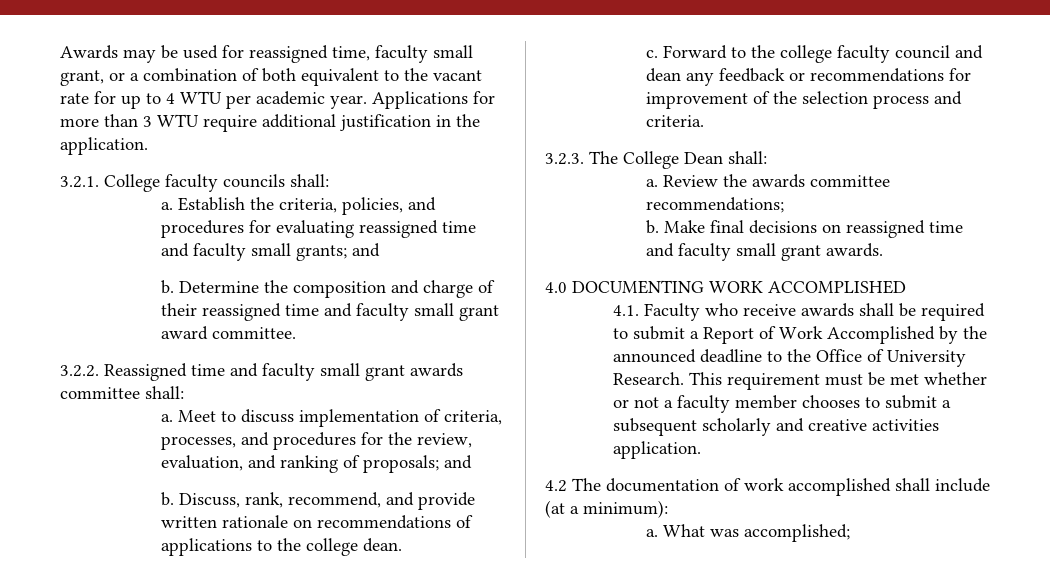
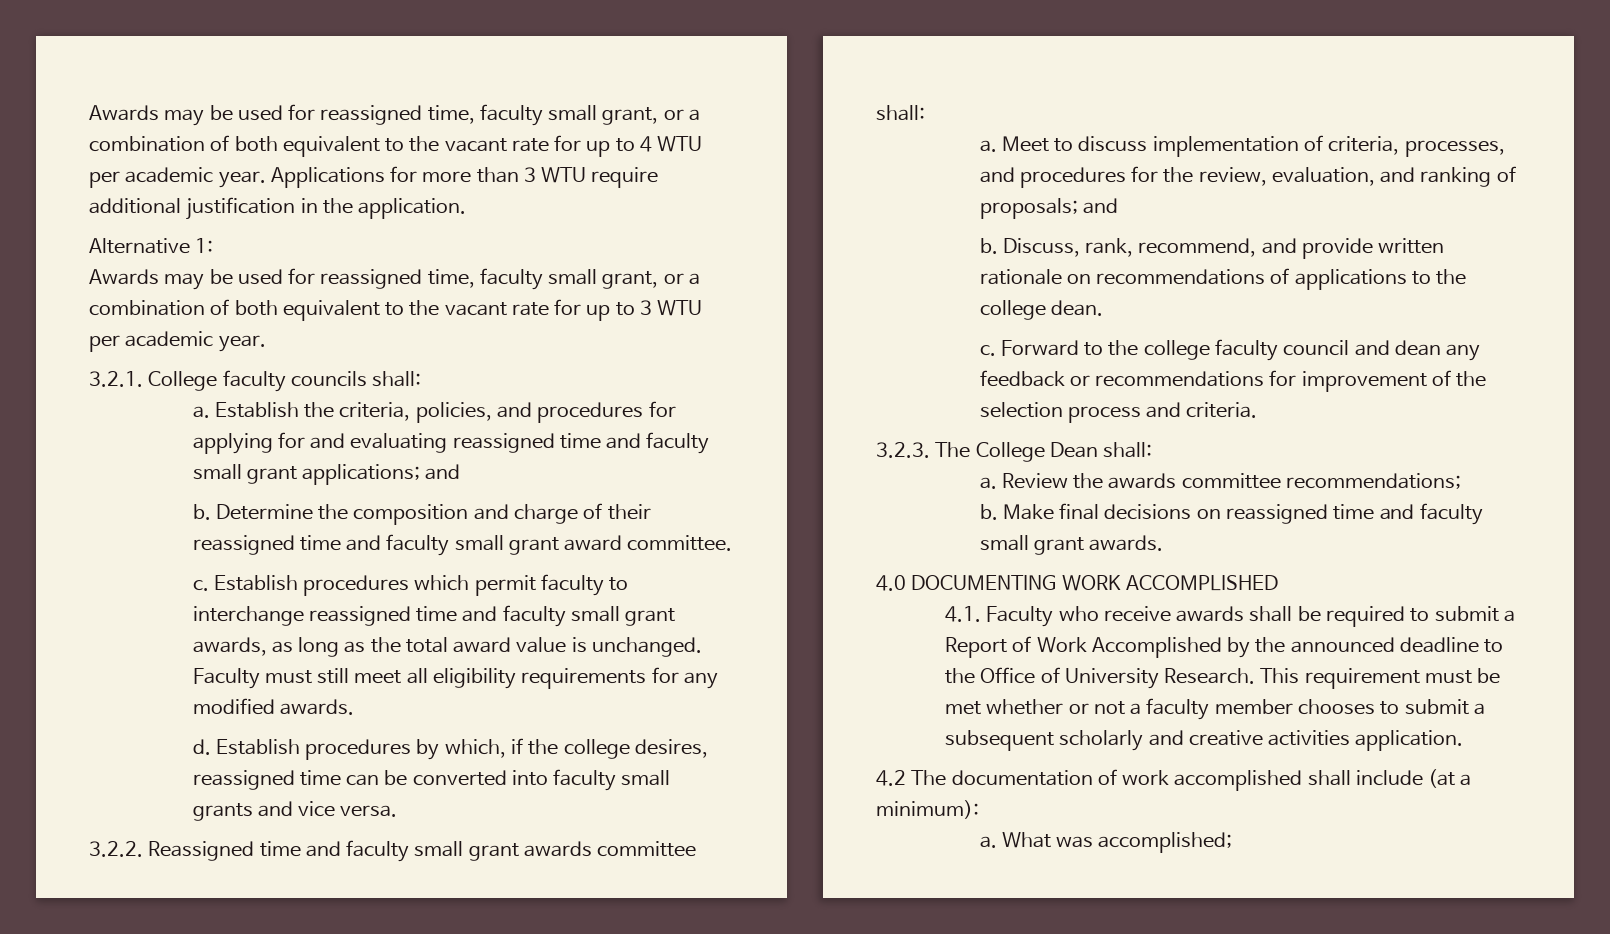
(148, 146) none -> [89,238,214,254] [89,268,700,290] [89,299,703,321] [89,331,266,352] // Alternative 1: // Awards may be used for reassigned time, faculty small grant, or a combination of both equivalent to the vacant rate for up to 3 WTU per academic year.
(272, 226) none -> [192,432,346,454] applying for and
[296,245,348,261] grants; -> [246,464,421,485] grant applications;
(297, 333) none -> [192,574,629,596] [192,605,676,627] [192,637,703,657] [192,667,718,689] [192,698,354,715] [192,738,708,760] [192,769,671,791] [192,801,398,821] // c. Establish procedures which permit faculty to interchange reassigned time and faculty small grant awards, as long as the total award value is unchanged. Faculty must still meet all eligibility requirements for any modified awards. // d. Establish procedures by which, if the college desires, reassigned time can be converted into faculty small grants and vice versa.

